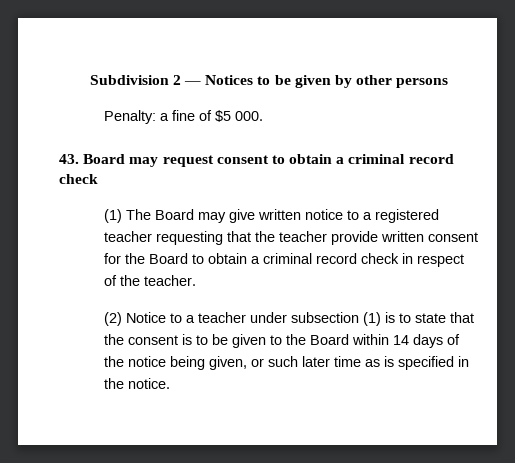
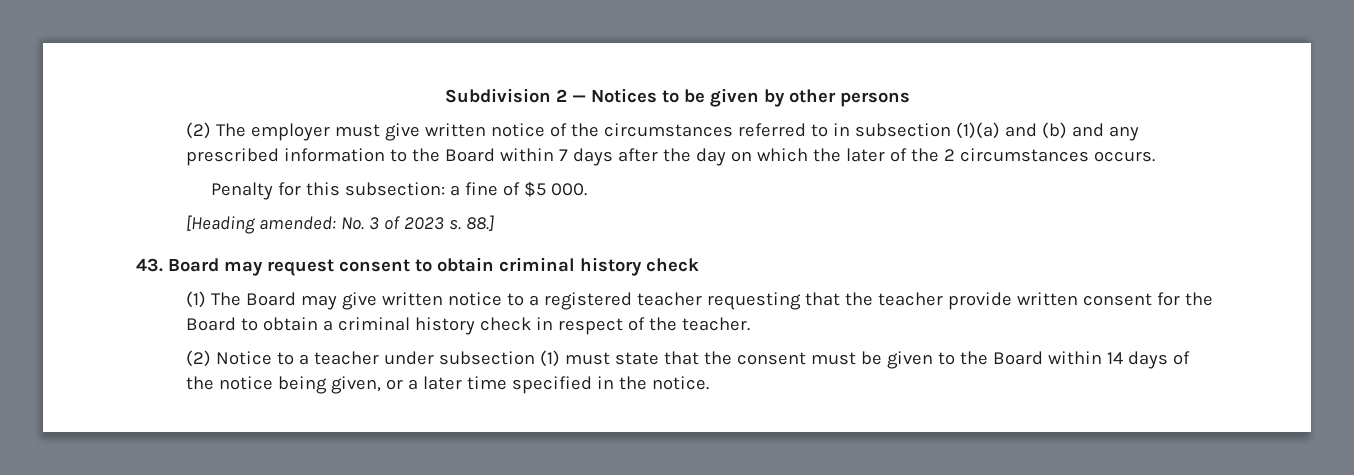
[103,110,156,124] Penalty: -> [186,122,1140,141] [186,148,1156,166] [211,182,446,200] (2) The employer must give written notice of the circumstances referred to in subsection (1)(a) and (b) and any prescribed information to the Board within 7 days after the day on which the later of the 2 circumstances occurs. // Penalty for this subsection:
(263, 116) none -> [186,215,495,234] // [Heading amended: No. 3 of 2023 s. 88.]
[336,154,454,164] a criminal record -> [499,257,642,276] criminal history
[315,253,357,264] record -> [415,317,476,335] history
[384,312,411,323] is to -> [565,352,611,365] must
[181,334,208,345] is to -> [811,352,857,365] must
[267,356,298,367] such -> [408,379,419,390] a
[364,356,394,367] as is -> (508, 383) none

